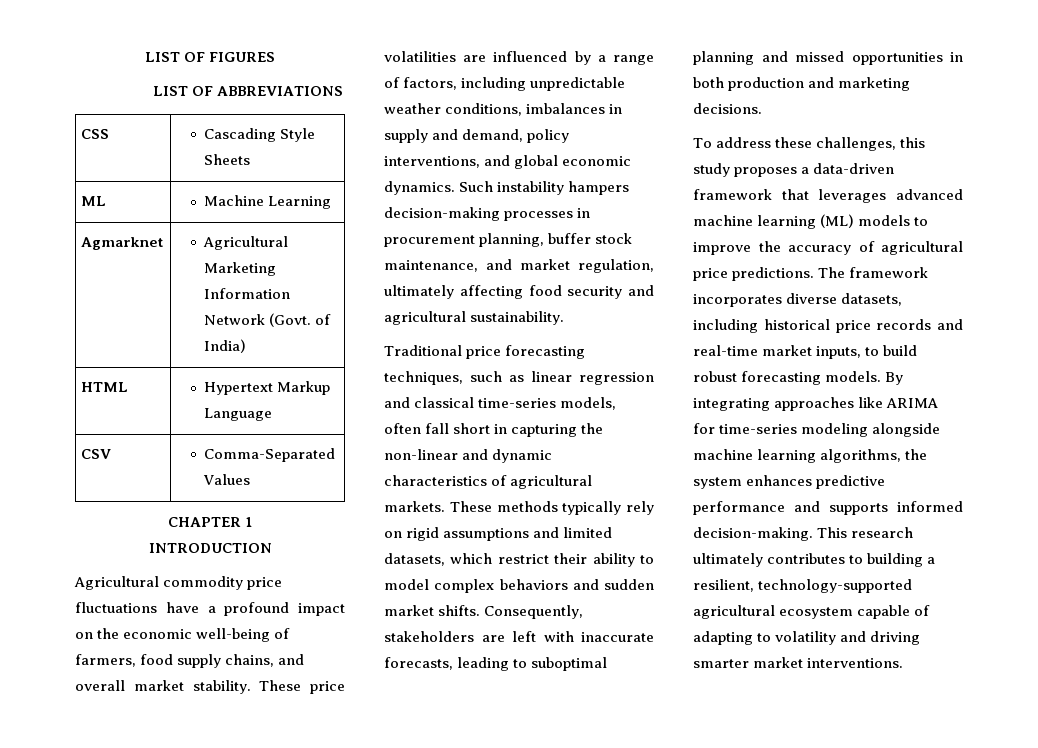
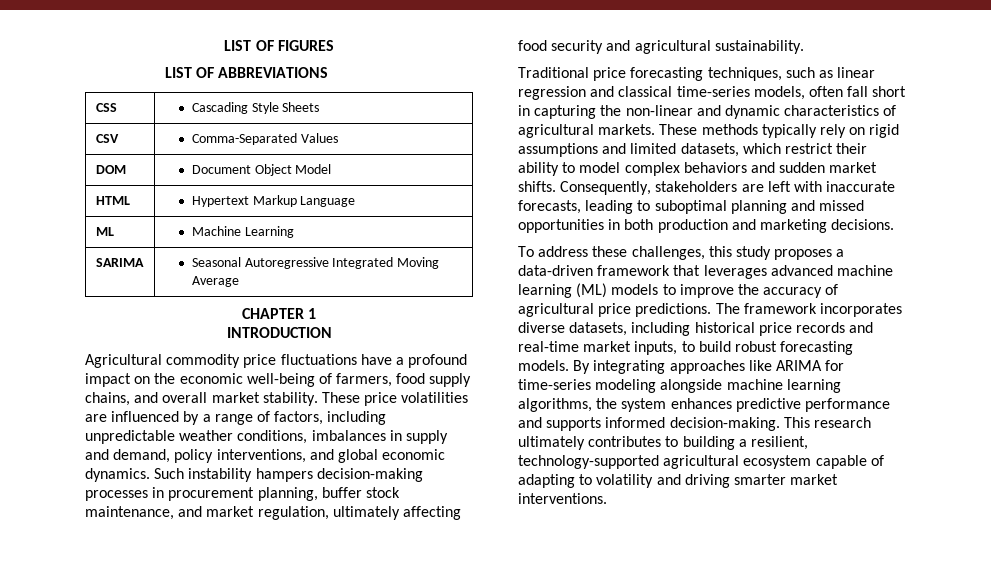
[81,196,107,206] [204,195,332,209] [81,237,164,250] [203,236,289,250] [204,262,277,276] [204,288,291,299] [204,313,332,327] [204,339,247,353] [81,382,129,392] [204,381,331,395] [204,408,273,421] [81,449,112,459] [204,448,336,462] [203,474,251,485] ML | Machine Learning // Agmarknet | Agricultural Marketing Information Network (Govt. of India) // HTML | Hypertext Markup Language // CSV | Comma-Separated Values -> [95,134,119,143] [191,133,338,145] [95,165,126,174] [191,164,332,176] [95,196,130,205] [191,195,356,207] [95,227,114,236] [191,226,294,238] [95,258,144,267] [191,257,440,269] [191,276,239,287] CSV | Comma-Separated Values // DOM | Document Object Model // HTML | Hypertext Markup Language // ML | Machine Learning // SARIMA | Seasonal Autoregressive Integrated Moving Average

